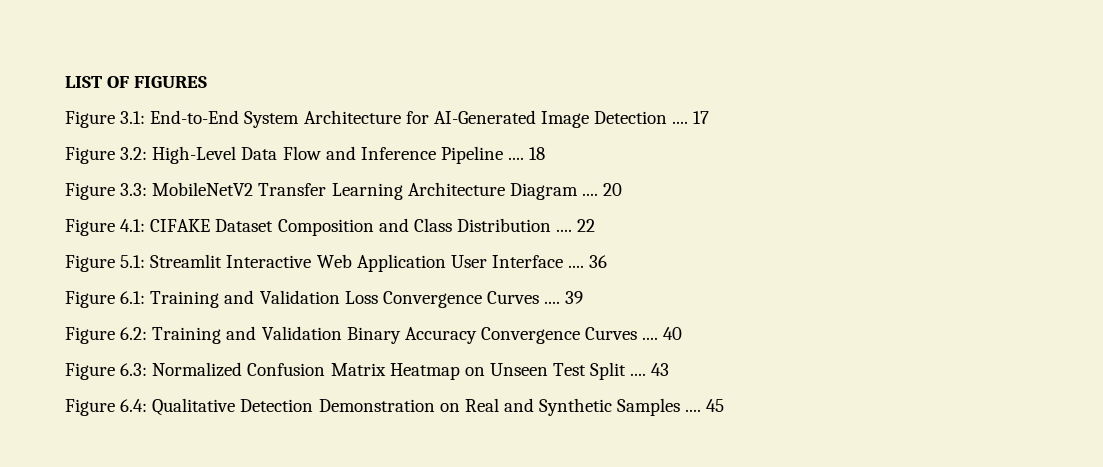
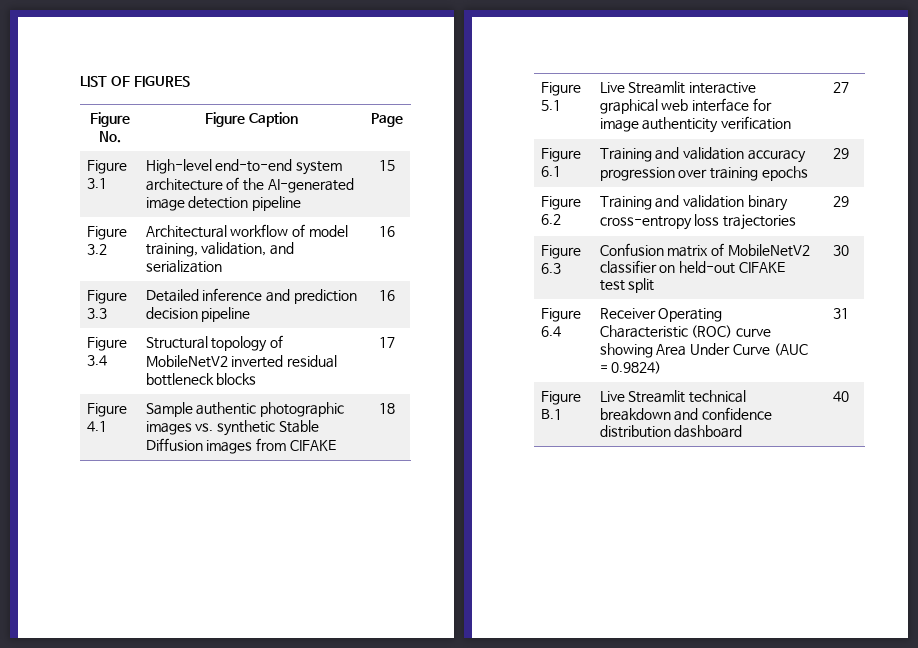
[65,110,710,128] [65,146,546,164] [65,182,623,200] [65,218,596,236] [65,254,608,272] [65,290,584,308] [65,326,683,344] [65,362,670,380] [65,398,725,416] // Figure 3.1: End-to-End System Architecture for AI-Generated Image Detection .... 17 // Figure 3.2: High-Level Data Flow and Inference Pipeline .... 18 // Figure 3.3: MobileNetV2 Transfer Learning Architecture Diagram .... 20 // Figure 4.1: CIFAKE Dataset Composition and Class Distribution .... 22 // Figure 5.1: Streamlit Interactive Web Application User Interface .... 36 // Figure 6.1: Training and Validation Loss Convergence Curves .... 39 // Figure 6.2: Training and Validation Binary Accuracy Convergence Curves .... 40 // Figure 6.3: Normalized Confusion Matrix Heatmap on Unseen Test Split .... 43 // Figure 6.4: Qualitative Detection Demonstration on Real and Synthetic Samples .... 45 -> [90,112,130,127] [99,131,121,143] [205,112,298,127] [371,113,403,127] [86,160,127,174] [86,178,107,189] [145,159,343,175] [145,177,355,193] [145,196,302,211] [379,160,395,171] [86,226,127,240] [86,244,107,255] [145,224,349,238] [145,242,295,257] [145,260,222,273] [379,226,395,237] [86,290,127,304] [86,308,107,319] [145,288,358,304] [145,307,251,322] [379,290,395,301] [86,337,127,351] [86,355,107,366] [145,335,284,352] [145,355,338,368] [145,373,257,386] [379,337,395,348] [86,403,127,417] [86,421,107,432] [145,402,345,417] [145,420,320,436] [145,438,337,454] [379,403,395,414] [540,82,581,96] [540,100,561,111] [599,81,757,94] [599,98,773,114] [599,116,792,133] [833,82,849,93] [540,148,581,162] [540,166,561,177] [599,147,806,163] [599,166,809,181] [833,148,849,159] [540,196,581,210] [540,214,561,225] [599,195,788,211] [599,214,797,230] [833,196,849,207] [540,245,581,259] [540,263,561,274] [599,243,811,257] [599,260,786,274] [599,278,655,293] [833,245,849,256] [540,308,581,322] [540,326,561,337] [599,308,723,322] [599,325,772,338] [599,343,808,358] [599,361,662,374] [833,308,849,319] [540,391,581,405] [540,409,562,420] [599,390,747,403] [599,407,773,421] [599,425,743,438] [833,391,849,402] // Figure No. | Figure Caption | Page // Figure 3.1 | High-level end-to-end system architecture of the AI-generated image detection pipeline | 15 // Figure 3.2 | Architectural workflow of model training, validation, and serialization | 16 // Figure 3.3 | Detailed inference and prediction decision pipeline | 16 // Figure 3.4 | Structural topology of MobileNetV2 inverted residual bottleneck blocks | 17 // Figure 4.1 | Sample authentic photographic images vs. synthetic Stable Diffusion images from CIFAKE | 18 // Figure 5.1 | Live Streamlit interactive graphical web interface for image authenticity verification | 27 // Figure 6.1 | Training and validation accuracy progression over training epochs | 29 // Figure 6.2 | Training and validation binary cross-entropy loss trajectories | 29 // Figure 6.3 | Confusion matrix of MobileNetV2 classifier on held-out CIFAKE test split | 30 // Figure 6.4 | Receiver Operating Characteristic (ROC) curve showing Area Under Curve (AUC = 0.9824) | 31 // Figure B.1 | Live Streamlit technical breakdown and confidence distribution dashboard | 40

